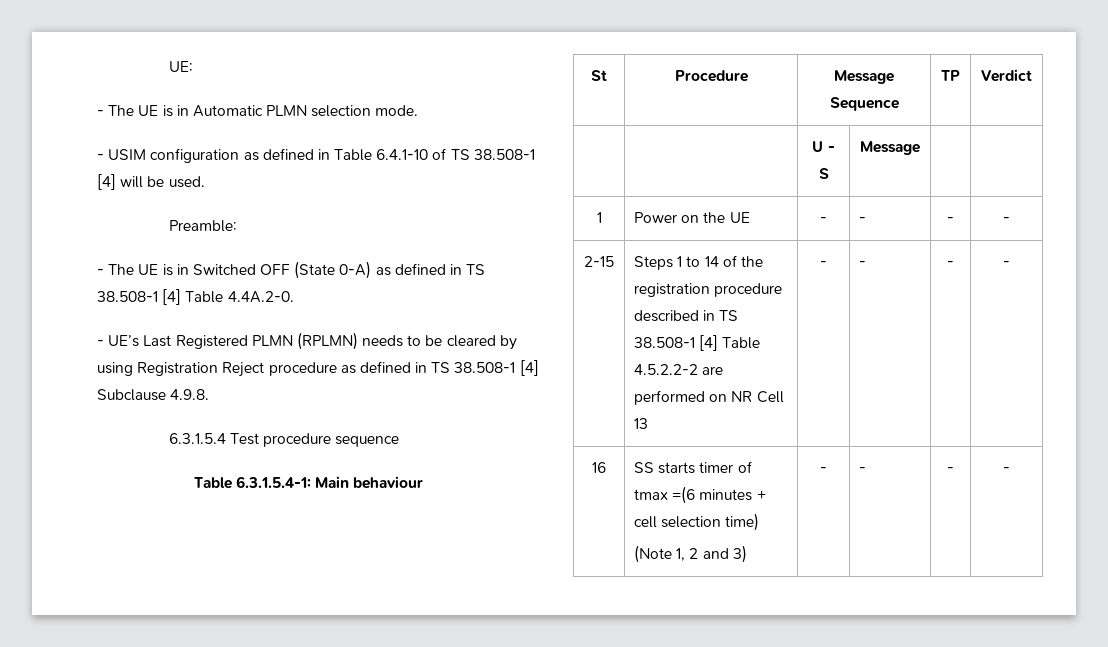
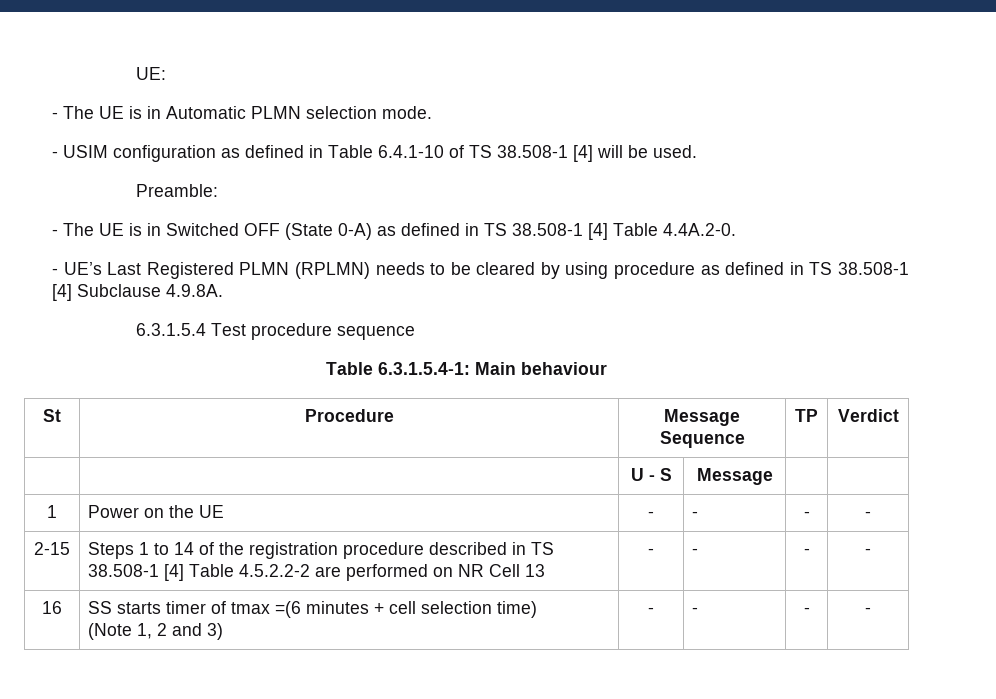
[137,362,265,377] Registration Reject -> (609, 270) none
[170,389,210,400] 4.9.8. -> [166,284,224,297] 4.9.8A.

